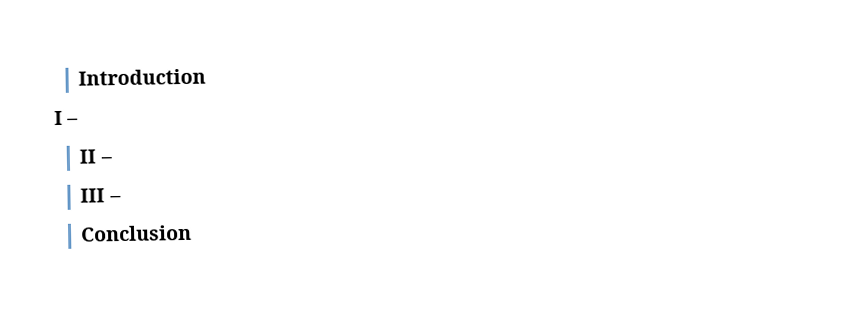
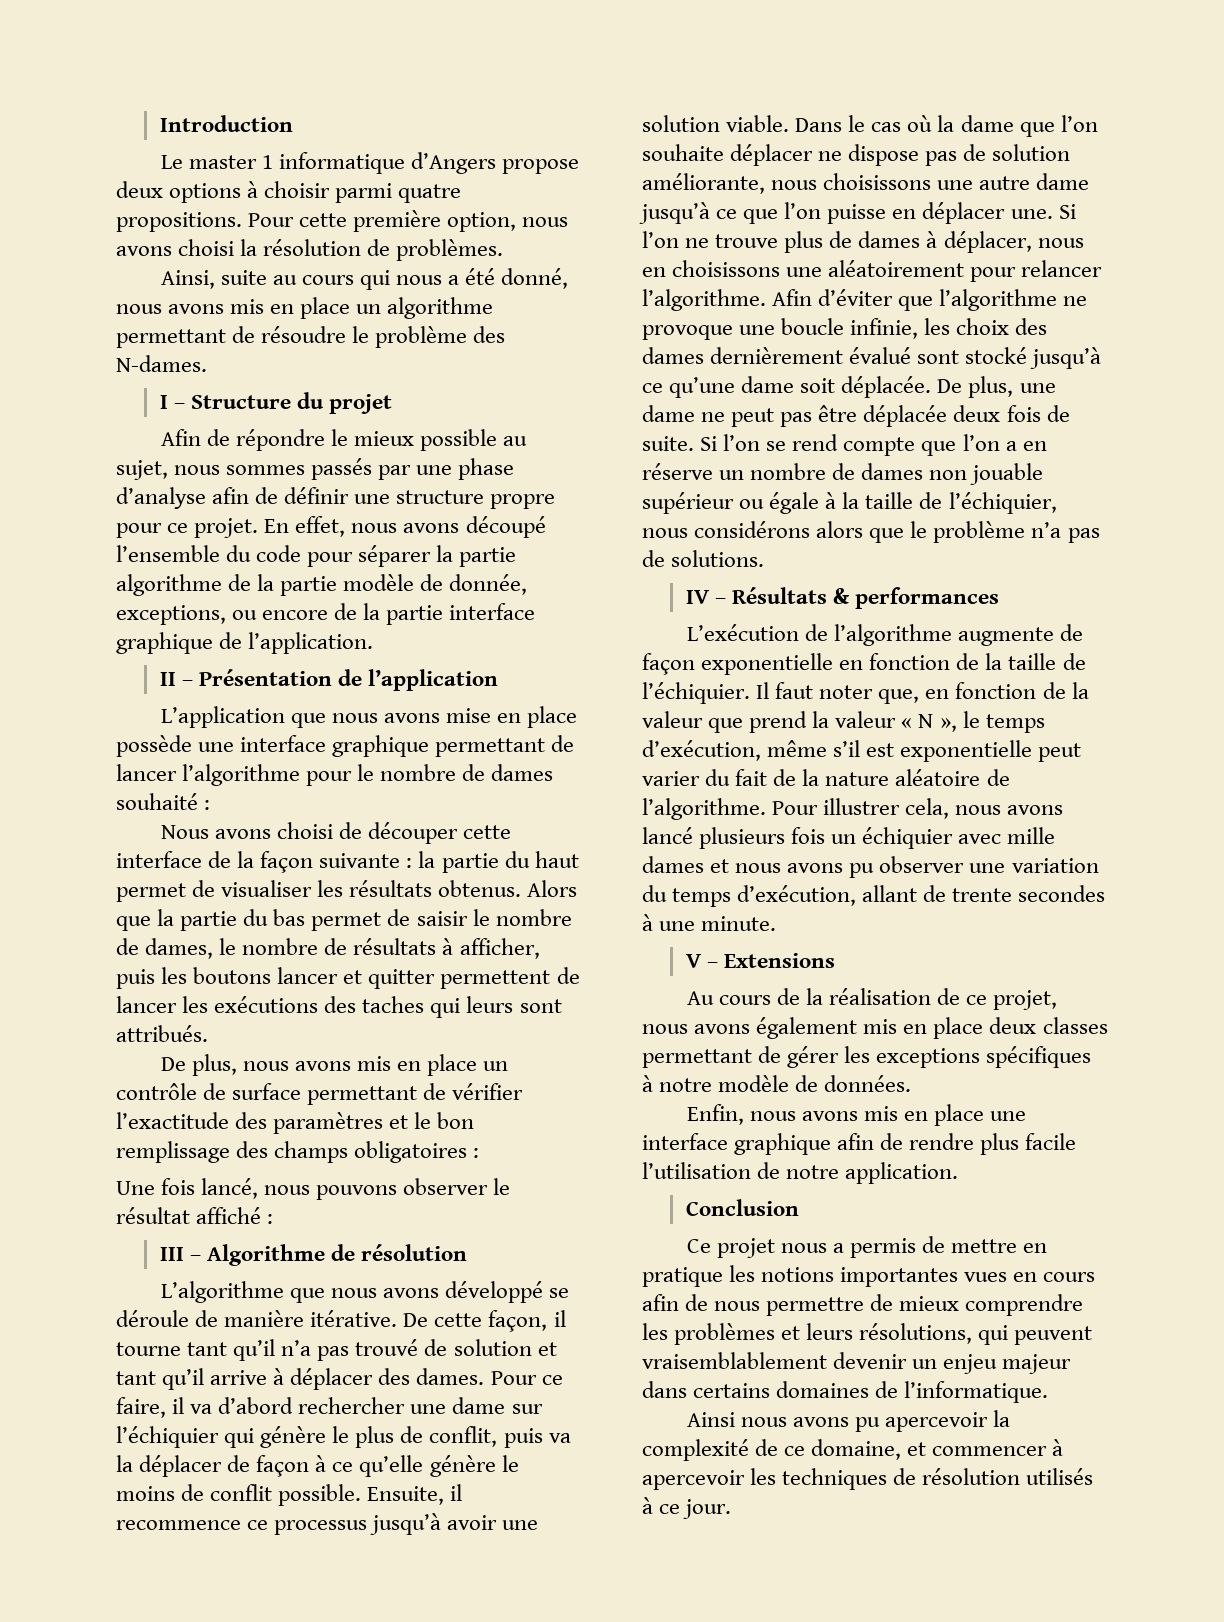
[54,110,79,126] [79,149,112,164] [80,188,121,203] [80,224,193,242] I – // II – // III – // Conclusion -> [160,152,580,174] [116,181,462,203] [116,210,569,232] [116,239,504,261] [160,268,569,290] [116,297,494,319] [116,326,506,348] [116,355,207,372] [159,392,392,414] [160,429,528,451] [116,458,515,480] [116,487,556,509] [116,516,546,538] [116,545,517,567] [116,574,528,596] [116,603,536,625] [116,632,374,654] [159,669,498,691] [160,706,578,728] [116,735,575,757] [116,764,554,786] [116,793,211,810] [160,822,512,844] [116,851,579,873] [116,880,578,902] [116,909,572,931] [116,938,540,959] [116,967,580,989] [116,996,562,1018] [116,1025,208,1042] [160,1054,509,1076] [116,1083,524,1105] [116,1112,475,1134] [116,1141,480,1163] [116,1178,511,1200] [116,1207,274,1224] [159,1244,467,1266] [160,1281,570,1303] [116,1310,566,1332] [116,1339,557,1361] [116,1368,563,1390] [116,1397,543,1418] [116,1426,571,1448] [116,1455,519,1477] [116,1484,463,1506] [116,1513,539,1535] [642,115,1098,137] [642,144,1071,166] [642,173,1090,194] [639,202,1076,224] [642,231,1084,253] [642,260,1103,282] [642,289,1088,311] [642,318,1048,340] [642,347,1102,369] [642,376,1056,398] [642,405,1070,427] [642,434,1047,456] [642,463,1044,485] [642,492,1057,514] [642,521,1100,543] [642,550,765,567] [685,587,999,609] [686,624,1084,646] [642,653,1086,675] [642,682,1089,704] [642,711,1045,733] [642,740,1082,762] [642,769,1010,786] [642,798,1064,820] [642,827,1056,849] [642,856,1099,878] [642,885,1106,907] [642,914,777,931] [685,953,835,968] [686,988,1058,1010] [642,1017,1108,1039] [642,1046,1092,1068] [642,1075,912,1092] [686,1104,1027,1126] [642,1133,1077,1155] [642,1162,959,1184] [685,1199,799,1216] [686,1236,1048,1258] [642,1265,1096,1287] [642,1294,1084,1316] [642,1323,1093,1345] [642,1352,1072,1374] [642,1381,1049,1403] [686,1410,1011,1432] [642,1439,1064,1461] [642,1468,1094,1490] [642,1497,732,1519] Le master 1 informatique d’Angers propose deux options à choisir parmi quatre propositions. Pour cette première option, nous avons choisi la résolution de problèmes. // Ainsi, suite au cours qui nous a été donné, nous avons mis en place un algorithme permettant de résoudre le problème des N-dames. // I – Structure du projet // Afin de répondre le mieux possible au sujet, nous sommes passés par une phase d’analyse afin de définir une structure propre pour ce projet. En effet, nous avons découpé l’ensemble du code pour séparer la partie algorithme de la partie modèle de donnée, exceptions, ou encore de la partie interface graphique de l’application. // II – Présentation de l’application // L’application que nous avons mise en place possède une interface graphique permettant de lancer l’algorithme pour le nombre de dames souhaité : // Nous avons choisi de découper cette interface de la façon suivante : la partie du haut permet de visualiser les résultats obtenus. Alors que la partie du bas permet de saisir le nombre de dames, le nombre de résultats à afficher, puis les boutons lancer et quitter permettent de lancer les exécutions des taches qui leurs sont attribués. // De plus, nous avons mis en place un contrôle de surface permettant de vérifier l’exactitude des paramètres et le bon remplissage des champs obligatoires : // Une fois lancé, nous pouvons observer le résultat affiché : // III – Algorithme de résolution // L’algorithme que nous avons développé se déroule de manière itérative. De cette façon, il tourne tant qu’il n’a pas trouvé de solution et tant qu’il arrive à déplacer des dames. Pour ce faire, il va d’abord rechercher une dame sur l’échiquier qui génère le plus de conflit, puis va la déplacer de façon à ce qu’elle génère le moins de conflit possible. Ensuite, il recommence ce processus jusqu’à avoir une solution viable. Dans le cas où la dame que l’on souhaite déplacer ne dispose pas de solution améliorante, nous choisissons une autre dame jusqu’à ce que l’on puisse en déplacer une. Si l’on ne trouve plus de dames à déplacer, nous en choisissons une aléatoirement pour relancer l’algorithme. Afin d’éviter que l’algorithme ne provoque une boucle infinie, les choix des dames dernièrement évalué sont stocké jusqu’à ce qu’une dame soit déplacée. De plus, une dame ne peut pas être déplacée deux fois de suite. Si l’on se rend compte que l’on a en réserve un nombre de dames non jouable supérieur ou égale à la taille de l’échiquier, nous considérons alors que le problème n’a pas de solutions. // IV – Résultats & performances // L’exécution de l’algorithme augmente de façon exponentielle en fonction de la taille de l’échiquier. Il faut noter que, en fonction de la valeur que prend la valeur « N », le temps d’exécution, même s’il est exponentielle peut varier du fait de la nature aléatoire de l’algorithme. Pour illustrer cela, nous avons lancé plusieurs fois un échiquier avec mille dames et nous avons pu observer une variation du temps d’exécution, allant de trente secondes à une minute. // V – Extensions // Au cours de la réalisation de ce projet, nous avons également mis en place deux classes permettant de gérer les exceptions spécifiques à notre modèle de données. // Enfin, nous avons mis en place une interface graphique afin de rendre plus facile l’utilisation de notre application. // Conclusion // Ce projet nous a permis de mettre en pratique les notions importantes vues en cours afin de nous permettre de mieux comprendre les problèmes et leurs résolutions, qui peuvent vraisemblablement devenir un enjeu majeur dans certains domaines de l’informatique. // Ainsi nous avons pu apercevoir la complexité de ce domaine, et commencer à apercevoir les techniques de résolution utilisés à ce jour.

